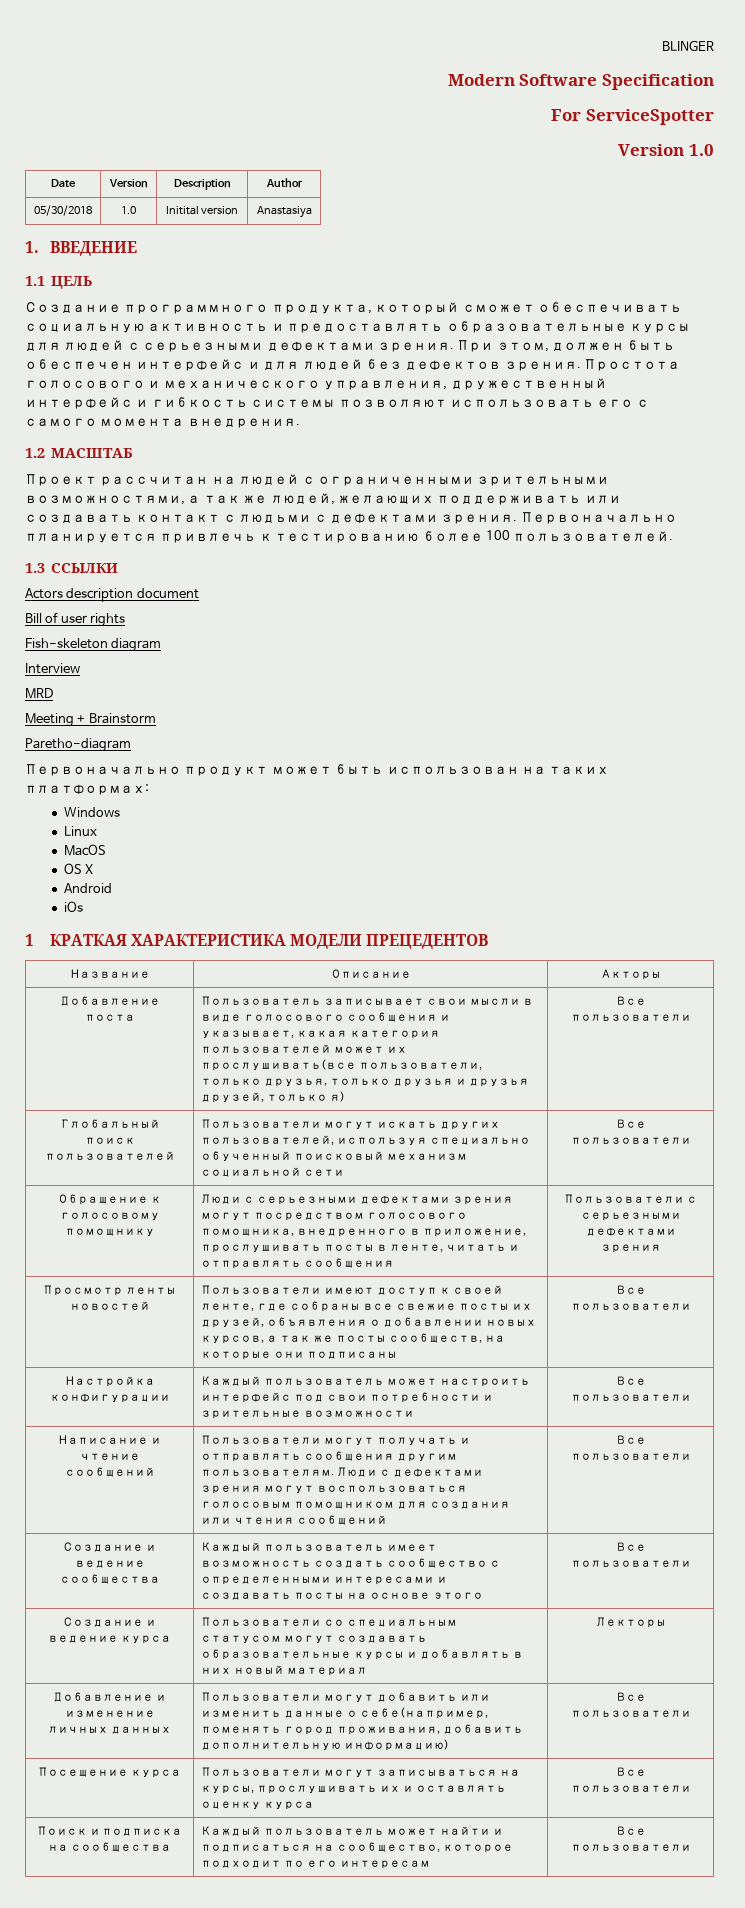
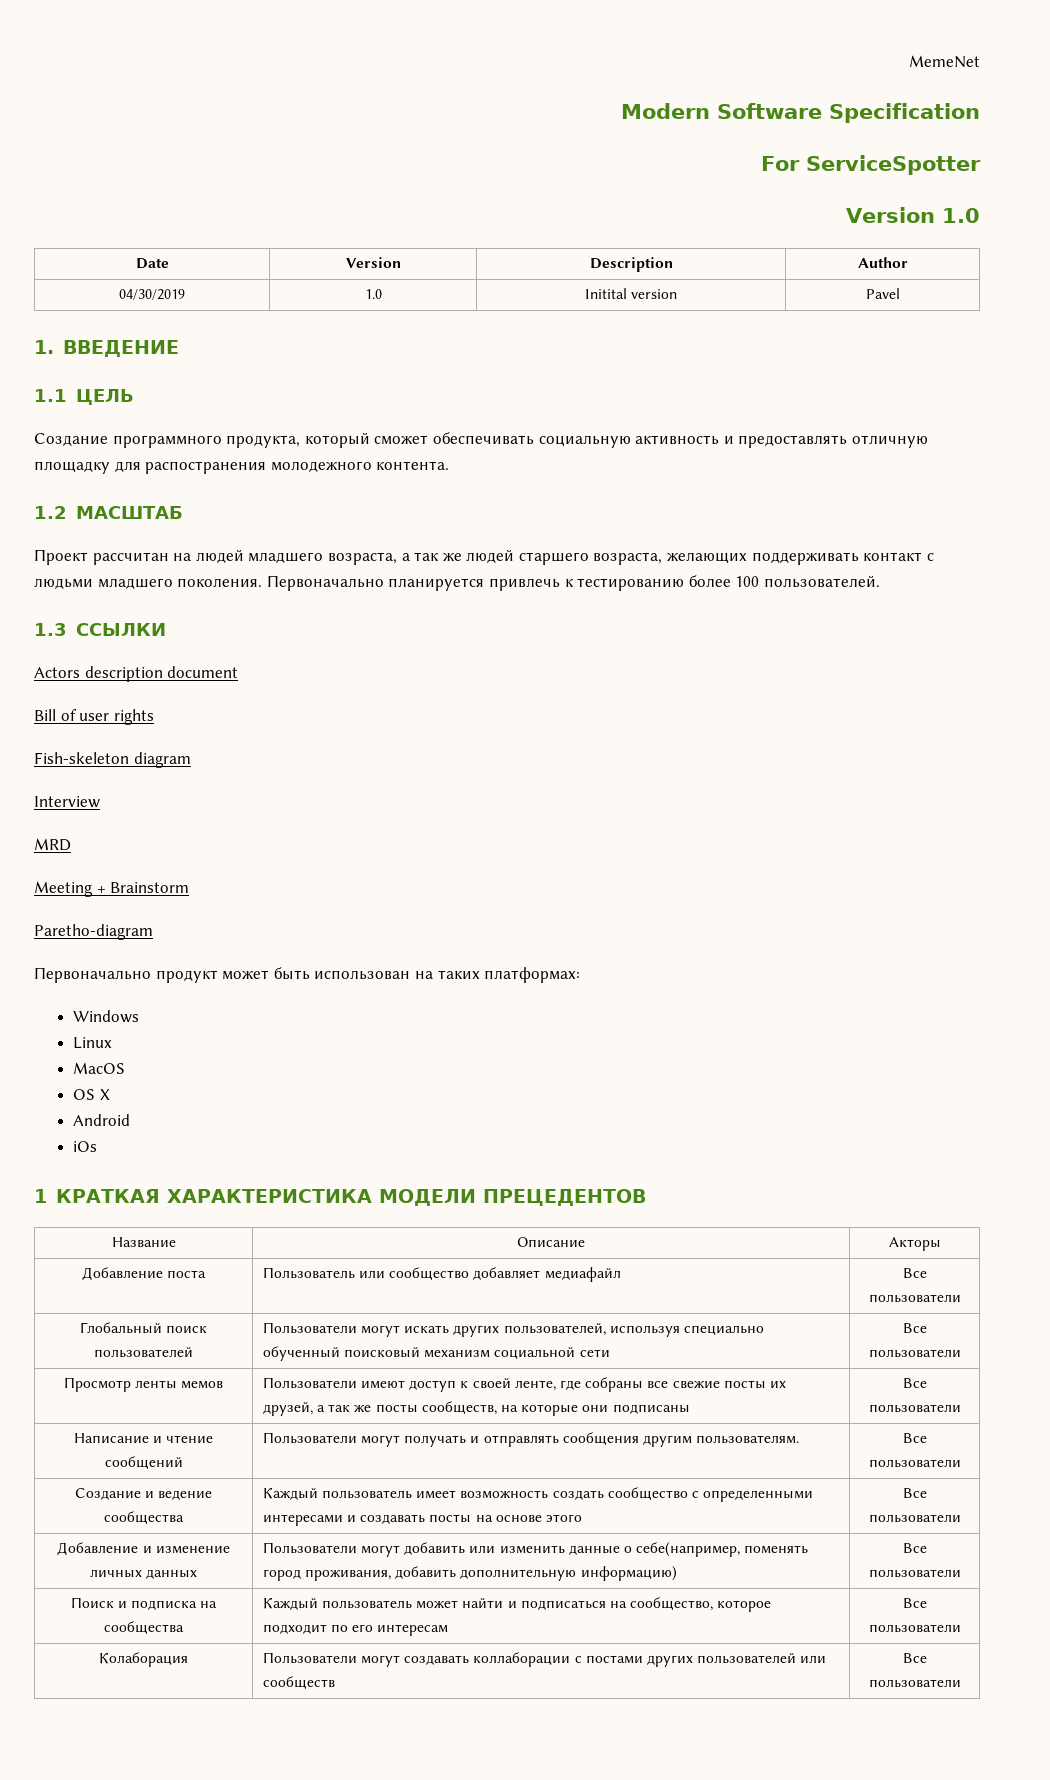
[662,40,714,51] BLINGER -> [909,55,980,68] MemeNet
[34,205,92,216] 05/30/2018 -> [119,289,185,300] 04/30/2019
[256,206,312,218] Anastasiya -> [865,288,900,299] Pavel
[446,321,690,333] [25,340,676,352] [25,359,680,371] [25,378,607,390] [25,397,649,409] [25,418,300,428] образовательные курсы для людей с серьезными дефектами зрения. При этом, должен быть обеспечен интерфейс и для людей без дефектов зрения. Простота голосового и механического управления, дружественный интерфейс и гибкость системы позволяют использовать его с самого момента внедрения. -> [851,435,928,448] [34,461,450,474] отличную площадку для распостранения молодежного контента.
[302,476,610,486] [25,493,621,505] [25,513,518,524] с ограниченными зрительными возможностями, а так же людей, желающих поддерживать или создавать контакт с людьми с дефектами зрения. -> [248,549,934,565] [34,578,263,590] младшего возраста, а так же людей старшего возраста, желающих поддерживать контакт с людьми младшего поколения.
[324,998,534,1005] [201,1012,451,1022] [201,1030,441,1039] [201,1044,408,1053] [201,1059,483,1071] [201,1078,530,1087] [201,1091,346,1103] записывает свои мысли в виде голосового сообщения и указывает, какая категория пользователей может их прослушивать(все пользователи, только друзья, только друзья и друзья друзей, только я) -> [359,1267,621,1282] или сообщество добавляет медиафайл
[58,1194,161,1205] [59,1212,160,1220] [64,1228,155,1236] [201,1194,514,1205] [201,1212,468,1221] [201,1228,527,1237] [201,1244,520,1253] [201,1258,395,1269] [564,1194,697,1203] [580,1212,681,1221] [585,1227,676,1236] [600,1244,661,1253] // Обращение к голосовому помощнику | Люди с серьезными дефектами зрения могут посредством голосового помощника, внедренного в приложение, прослушивать посты в ленте, читать и отправлять сообщения | Пользователи с серьезными дефектами зрения -> (961, 1353) none
[69,1301,150,1310] новостей -> [181,1381,224,1389] мемов
[267,1317,537,1327] [201,1335,265,1344] объявления о добавлении новых курсов, -> (313, 1409) none
[64,1376,155,1387] [49,1393,170,1403] [201,1376,531,1387] [201,1392,494,1403] [201,1410,415,1419] [615,1376,646,1385] [570,1394,691,1401] // Настройка конфигурации | Каждый пользователь может настроить интерфейс под свои потребности и зрительные возможности | Все пользователи -> (961, 1408) none
[337,1467,484,1477] [201,1485,468,1494] [201,1501,511,1509] [201,1515,388,1525] Люди с дефектами зрения могут воспользоваться голосовым помощником для создания или чтения сообщений -> (800, 1439) none
[63,1617,156,1627] [48,1635,171,1644] [201,1617,458,1627] [201,1635,428,1643] [201,1649,524,1660] [201,1665,368,1676] [595,1617,666,1628] // Создание и ведение курса | Пользователи со специальным статусом могут создавать образовательные курсы и добавлять в них новый материал | Лекторы -> (961, 1518) none
[38,1767,181,1778] [201,1767,521,1777] [201,1785,507,1794] [201,1801,315,1810] [615,1767,646,1776] [570,1785,691,1792] // Посещение курса | Пользователи могут записываться на курсы, прослушивать их и оставлять оценку курса | Все пользователи -> (961, 1573) none
(691, 1847) none -> [99,1652,188,1667] [262,1652,827,1667] [262,1676,335,1689] [902,1653,927,1663] [868,1679,961,1688] // Колаборация | Пользователи могут создавать коллаборации с постами других пользователей или сообществ | Все пользователи

